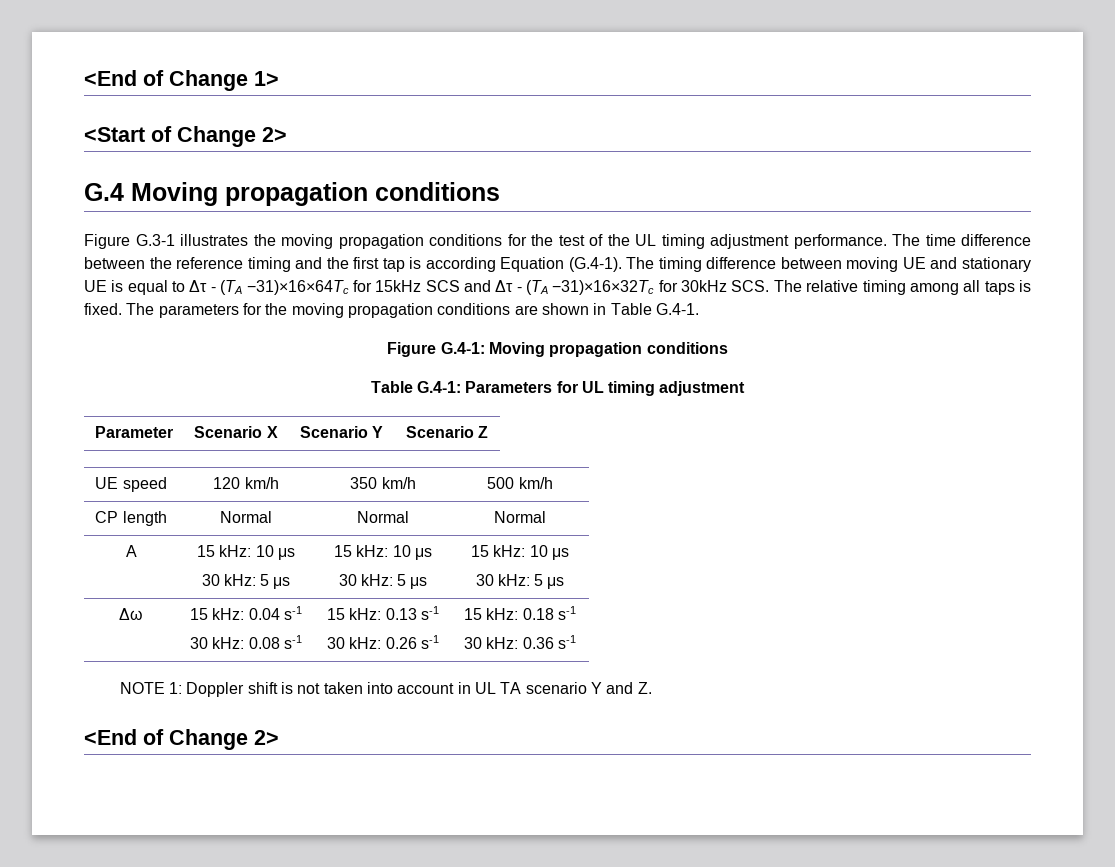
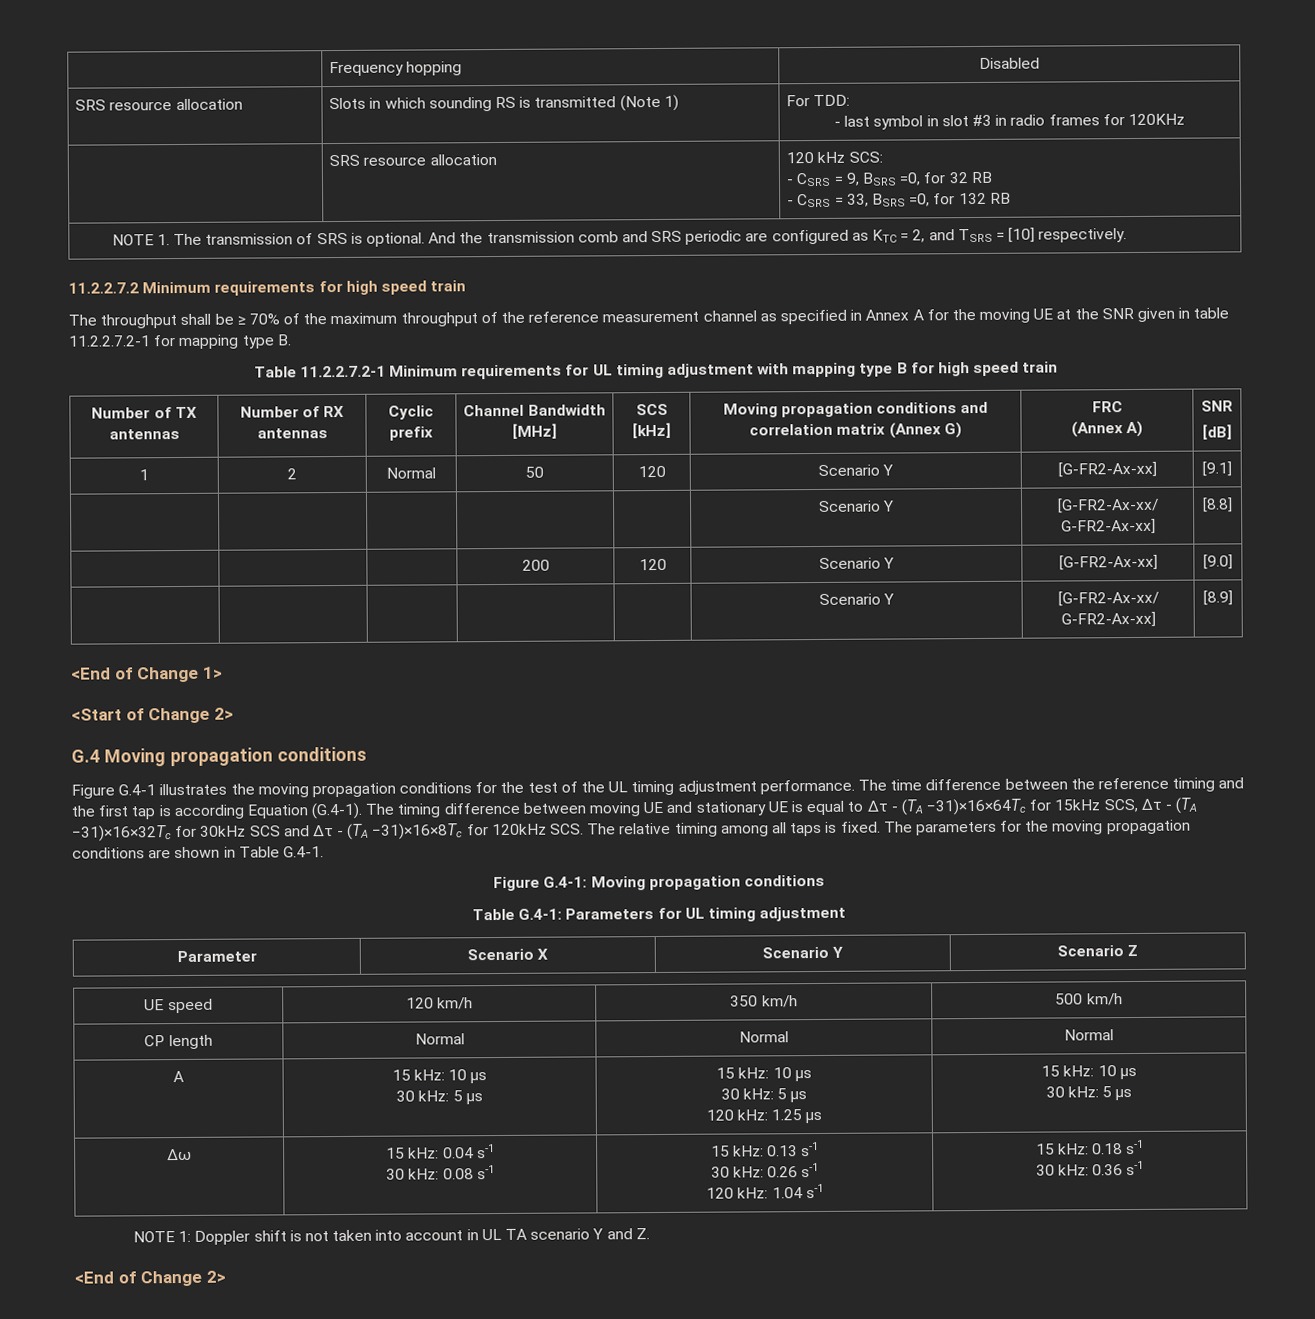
(84, 78) none -> [329,61,463,77] [979,57,1040,69] [75,98,243,111] [329,94,679,112] [786,94,851,107] [834,113,1185,130] [329,153,497,167] [786,151,883,164] [786,171,993,187] [787,192,1011,208] [111,227,1128,247] [68,280,467,296] [68,307,1230,329] [68,334,292,350] [253,361,1059,380] [91,406,197,419] [108,428,180,440] [239,405,345,418] [256,428,328,439] [388,405,434,420] [389,426,433,441] [463,404,606,417] [512,423,557,439] [635,403,668,416] [632,422,671,439] [722,401,989,418] [749,422,962,439] [1091,401,1123,413] [1070,420,1144,438] [1201,400,1233,412] [1202,424,1232,440] [139,469,149,481] [287,468,297,480] [386,467,436,479] [525,466,544,478] [637,465,666,478] [817,464,894,476] [1057,461,1157,478] [1202,461,1232,477] [818,500,895,512] [1056,497,1159,514] [1060,518,1156,535] [1202,497,1233,513] [521,559,550,571] [638,558,667,571] [818,557,895,569] [1058,554,1158,571] [1203,554,1233,570] [818,593,895,605] [1057,590,1159,607] [1060,611,1156,628] [1203,590,1233,606] | Frequency hopping | Disabled // SRS resource allocation | Slots in which sounding RS is transmitted (Note 1) | For TDD: // - last symbol in slot #3 in radio frames for 120KHz // | SRS resource allocation | 120 kHz SCS: // - CSRS = 9, BSRS =0, for 32 RB // - CSRS = 33, BSRS =0, for 132 RB // NOTE 1. The transmission of SRS is optional. And the transmission comb and SRS periodic are configured as KTC = 2, and TSRS = [10] respectively. // 11.2.2.7.2 Minimum requirements for high speed train // The throughput shall be ≥ 70% of the maximum throughput of the reference measurement channel as specified in Annex A for the moving UE at the SNR given in table 11.2.2.7.2-1 for mapping type B. // Table 11.2.2.7.2-1 Minimum requirements for UL timing adjustment with mapping type B for high speed train // Number of TX antennas | Number of RX antennas | Cyclic prefix | Channel Bandwidth [MHz] | SCS [kHz] | Moving propagation conditions and correlation matrix (Annex G) | FRC // (Annex A) | SNR // [dB] // 1 | 2 | Normal | 50 | 120 | Scenario Y | [G-FR2-Ax-xx] | [9.1] // | | | | | Scenario Y | [G-FR2-Ax-xx/ G-FR2-Ax-xx] | [8.8] // | | | 200 | 120 | Scenario Y | [G-FR2-Ax-xx] | [9.0] // | | | | | Scenario Y | [G-FR2-Ax-xx/ G-FR2-Ax-xx] | [8.9] //
[135,234,175,246] G.3-1 -> [118,784,157,796] G.4-1
[425,280,491,292] SCS and -> [1103,798,1138,813] SCS,
(728, 286) none -> [249,823,547,840] SCS and Δτ - (TA −31)×16×8Tc for 120kHz
(428, 583) none -> [705,1109,823,1124] // 120 kHz: 1.25 μs
(439, 642) none -> [706,1183,824,1199] // 120 kHz: 1.04 s-1

